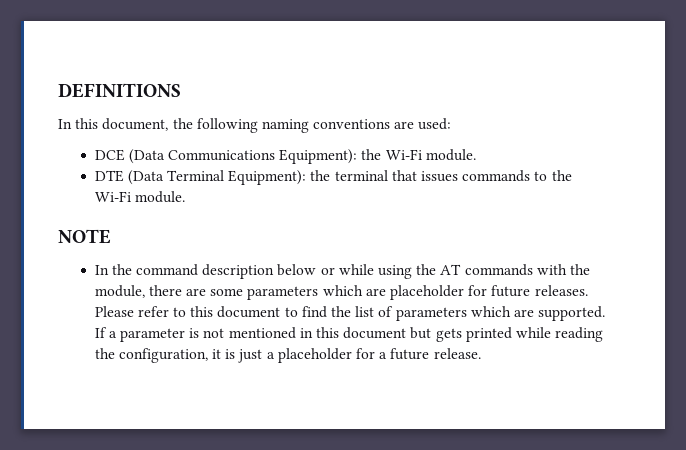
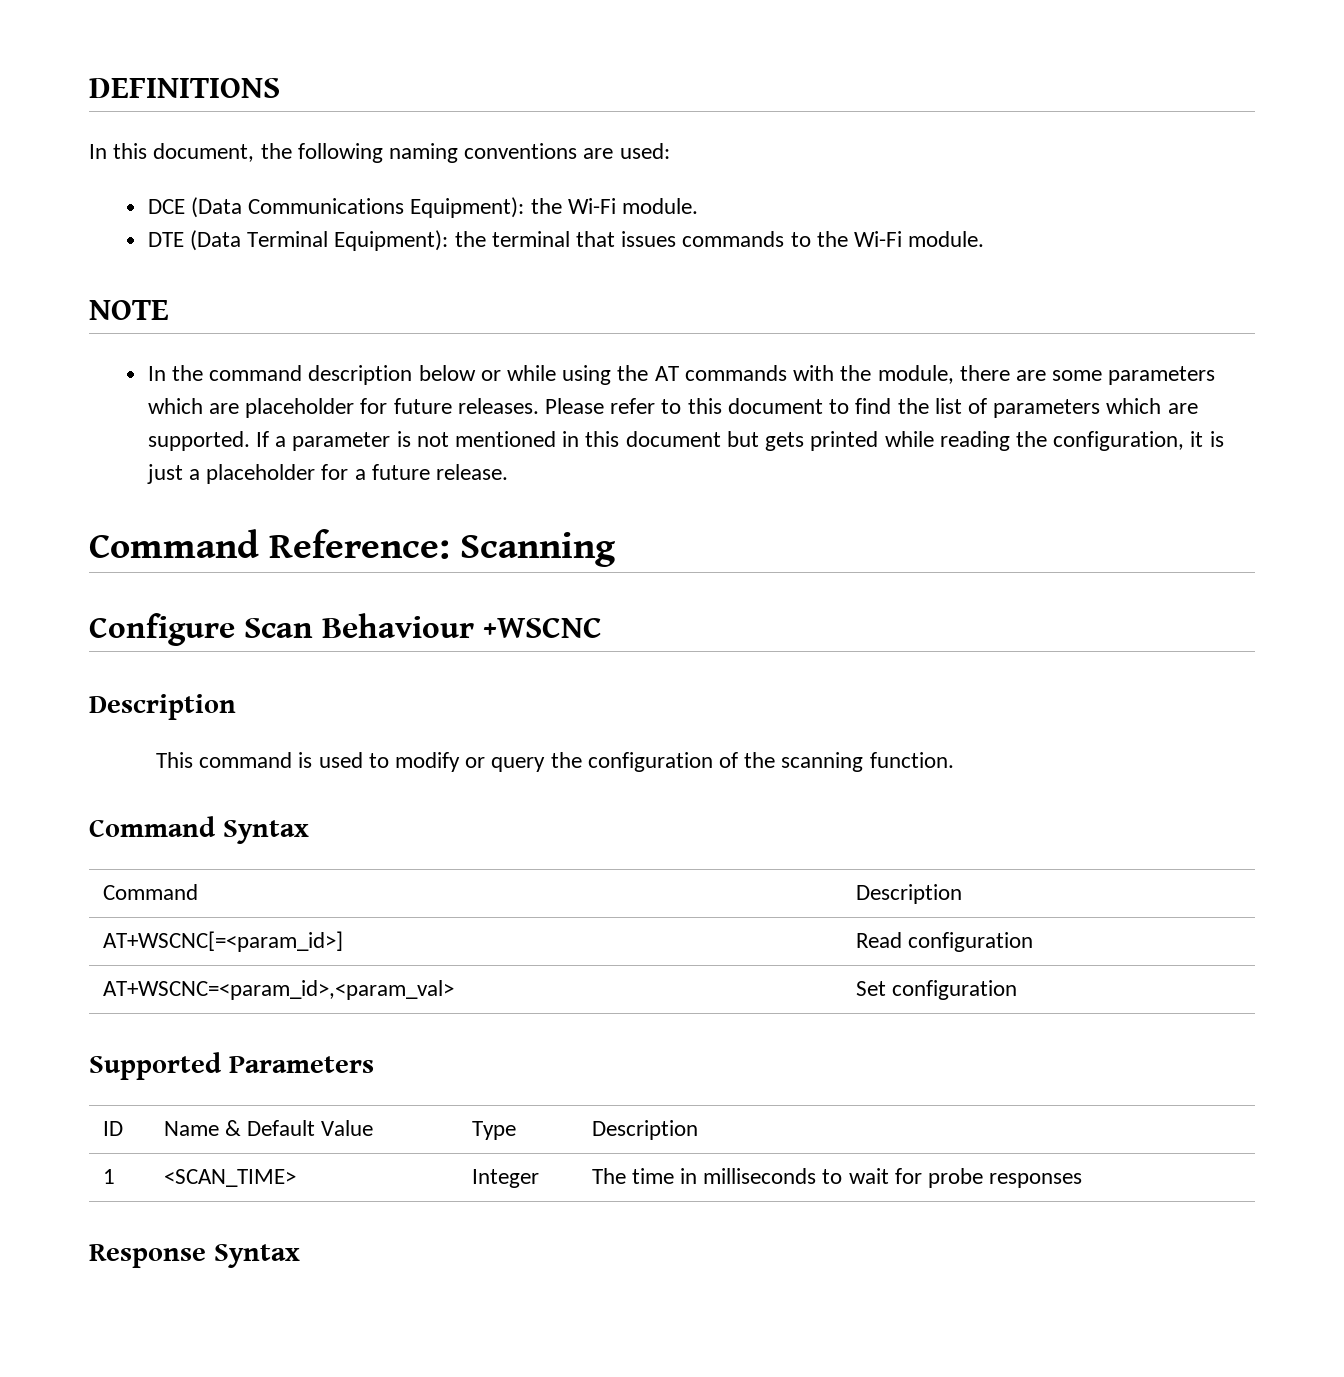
(481, 353) none -> [89,529,617,567] [89,613,602,646] [89,694,236,720] [155,752,954,772] [89,816,309,844] [102,884,198,900] [855,884,962,904] [102,931,343,952] [855,932,1033,952] [102,980,454,1000] [855,980,1017,1000] [89,1052,374,1080] [102,1121,123,1136] [163,1120,374,1136] [471,1121,516,1140] [591,1120,698,1140] [102,1169,115,1184] [163,1169,296,1187] [471,1169,539,1188] [591,1168,1083,1188] [89,1244,300,1268] // Command Reference: Scanning // Configure Scan Behaviour +WSCNC // Description // This command is used to modify or query the configuration of the scanning function. // Command Syntax // Command | Description // AT+WSCNC[=<param_id>] | Read configuration // AT+WSCNC=<param_id>,<param_val> | Set configuration // Supported Parameters // ID | Name & Default Value | Type | Description // 1 | <SCAN_TIME> | Integer | The time in milliseconds to wait for probe responses // Response Syntax

